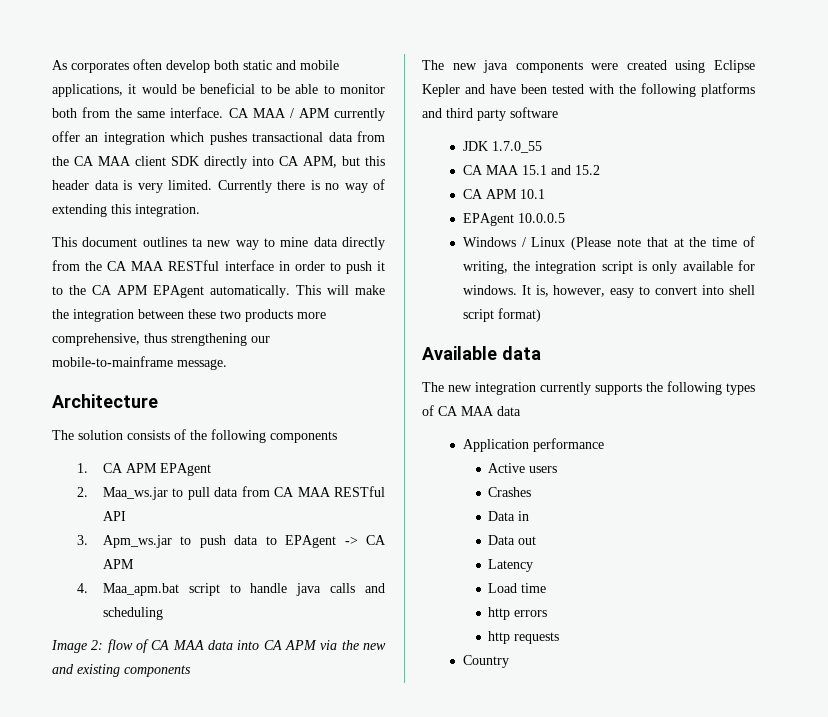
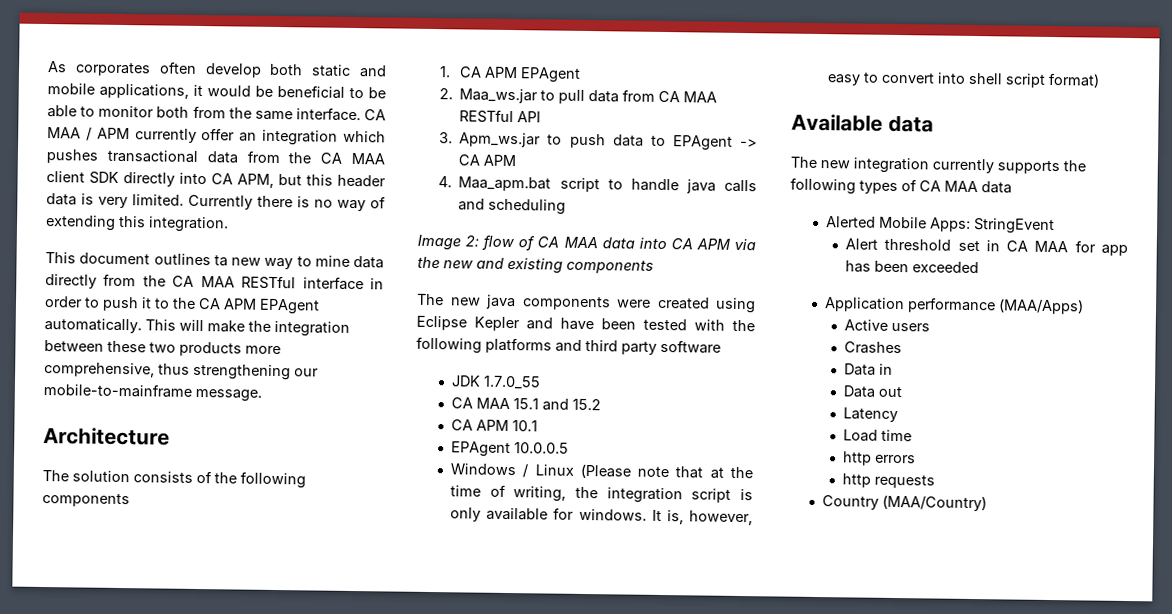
(521, 411) none -> [826,216,1056,235] [845,238,1128,256] [845,260,980,274] // Alerted Mobile Apps: StringEvent // Alert threshold set in CA MAA for app has been exceeded
(604, 445) none -> [998,298,1085,315] (MAA/Apps)
(509, 661) none -> [882,494,988,512] (MAA/Country)

